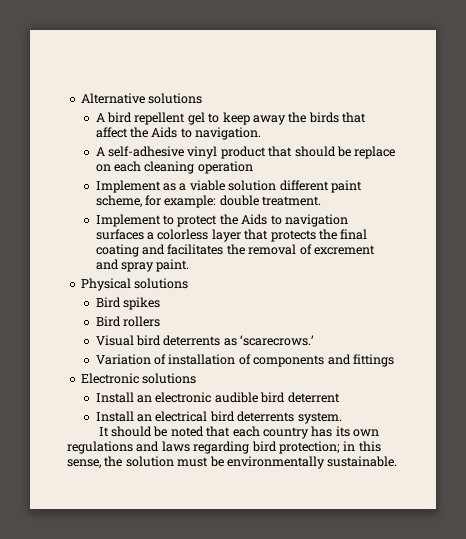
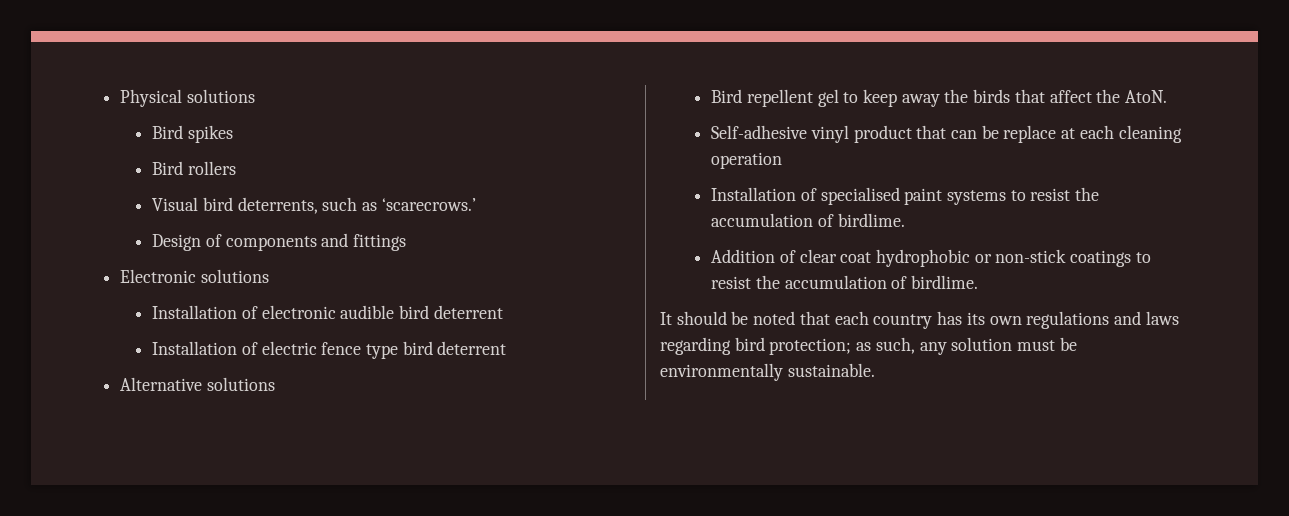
[80,93,203,104] [95,112,367,125] [95,127,262,140] [95,146,396,159] [95,161,253,174] [95,180,362,193] [95,195,322,208] [95,214,348,227] [95,229,368,242] [95,244,375,257] [95,259,190,272] Alternative solutions // A bird repellent gel to keep away the birds that affect the Aids to navigation. // A self-adhesive vinyl product that should be replace on each cleaning operation // Implement as a viable solution different paint scheme, for example: double treatment. // Implement to protect the Aids to navigation surfaces a colorless layer that protects the final coating and facilitates the removal of excrement and spray paint. // -> (120, 98) none
[163,335,221,346] deterrents -> [237,197,358,214] deterrents, such
[95,354,236,365] Variation of installation -> [152,234,202,251] Design
[95,392,153,403] Install an -> [152,305,258,319] Installation of
[95,411,342,424] Install an electrical bird deterrents system. -> [152,341,507,359] [120,377,275,391] [711,89,1168,107] [711,125,1182,143] [711,152,783,169] [711,187,1100,205] [711,213,905,227] [711,249,1151,267] [711,275,979,289] Installation of electric fence type bird deterrent // Alternative solutions // Bird repellent gel to keep away the birds that affect the AtoN. // Self-adhesive vinyl product that can be replace at each cleaning operation // Installation of specialised paint systems to resist the accumulation of birdlime. // Addition of clear coat hydrophobic or non-stick coatings to resist the accumulation of birdlime.
[343,441,381,452] [67,456,123,468] in this sense, the -> [856,337,947,355] as such, any

